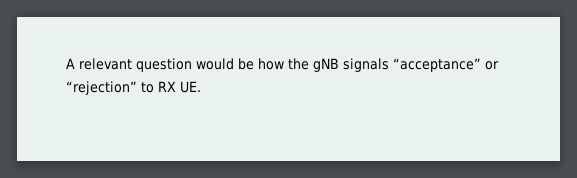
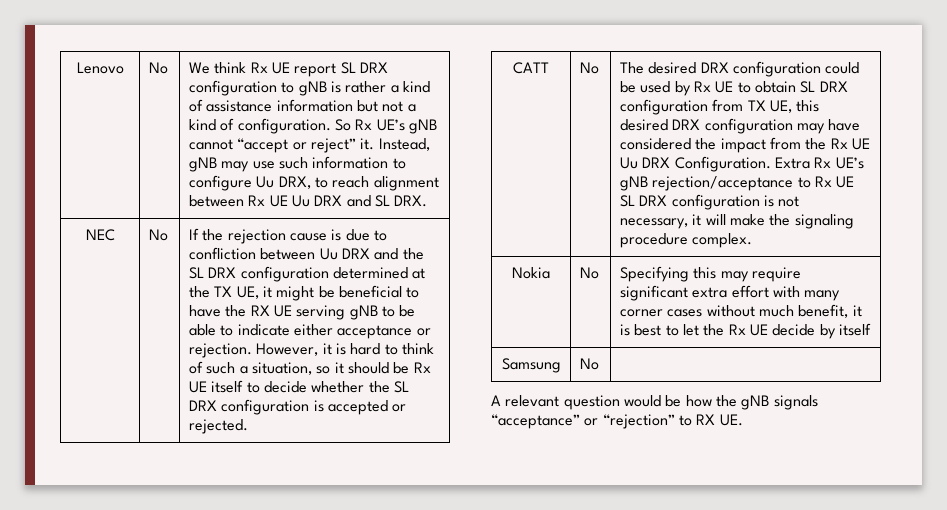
(66, 63) none -> [76,62,124,74] [148,62,168,74] [188,62,388,77] [188,80,430,96] [188,99,416,112] [188,118,437,134] [188,138,430,153] [188,156,406,172] [188,175,439,191] [188,195,428,207] [85,229,115,241] [148,229,168,241] [188,228,387,244] [188,247,424,260] [188,266,426,282] [188,285,420,301] [188,305,416,320] [188,324,431,339] [188,343,434,358] [188,361,431,375] [188,380,409,393] [188,399,407,415] [188,419,248,434] [513,62,549,74] [579,62,599,74] [619,61,860,77] [619,81,848,96] [619,99,820,115] [619,118,861,134] [619,137,870,153] [619,156,864,172] [619,176,855,191] [619,194,800,210] [619,214,854,229] [619,233,753,248] [512,267,550,279] [579,267,599,279] [619,266,801,282] [619,285,841,301] [619,304,862,318] [619,323,871,339] [501,358,561,373] [579,358,599,370] Lenovo | No | We think Rx UE report SL DRX configuration to gNB is rather a kind of assistance information but not a kind of configuration. So Rx UE’s gNB cannot “accept or reject” it. Instead, gNB may use such information to configure Uu DRX, to reach alignment between Rx UE Uu DRX and SL DRX. // NEC | No | If the rejection cause is due to confliction between Uu DRX and the SL DRX configuration determined at the TX UE, it might be beneficial to have the RX UE serving gNB to be able to indicate either acceptance or rejection. However, it is hard to think of such a situation, so it should be Rx UE itself to decide whether the SL DRX configuration is accepted or rejected. // CATT | No | The desired DRX configuration could be used by Rx UE to obtain SL DRX configuration from TX UE, this desired DRX configuration may have considered the impact from the Rx UE Uu DRX Configuration. Extra Rx UE’s gNB rejection/acceptance to Rx UE SL DRX configuration is not necessary, it will make the signaling procedure complex. // Nokia | No | Specifying this may require significant extra effort with many corner cases without much benefit, it is best to let the Rx UE decide by itself // Samsung | No | //

